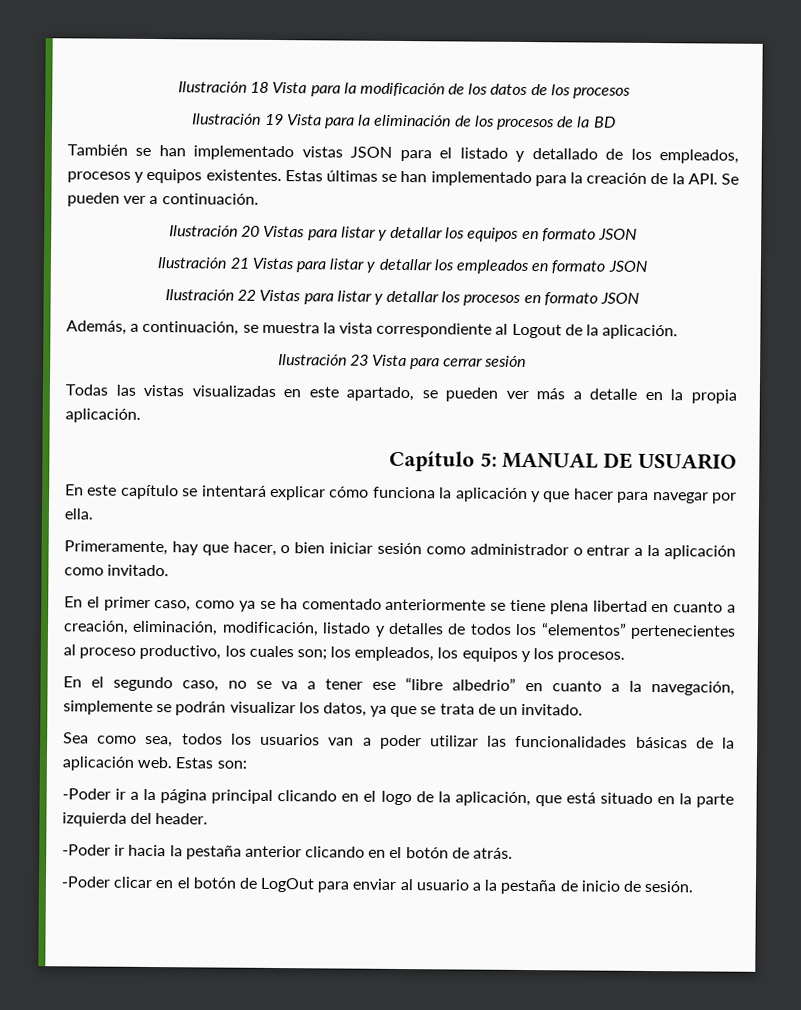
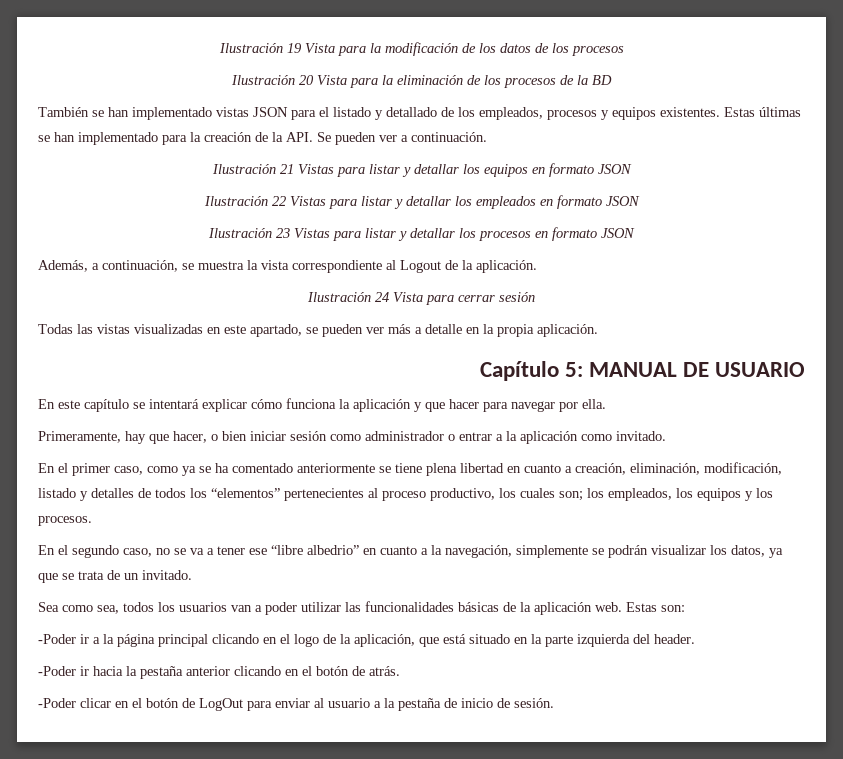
[177,81,270,93] Ilustración 18 -> [218,43,302,53] Ilustración 19
[264,113,284,126] 19 -> [299,75,314,85] 20
[241,225,261,237] 20 -> [279,164,294,174] 21
[229,257,249,269] 21 -> [271,196,286,206] 22
[237,289,257,301] 22 -> [276,228,290,238] 23
[349,354,369,366] 23 -> [375,292,389,302] 24

